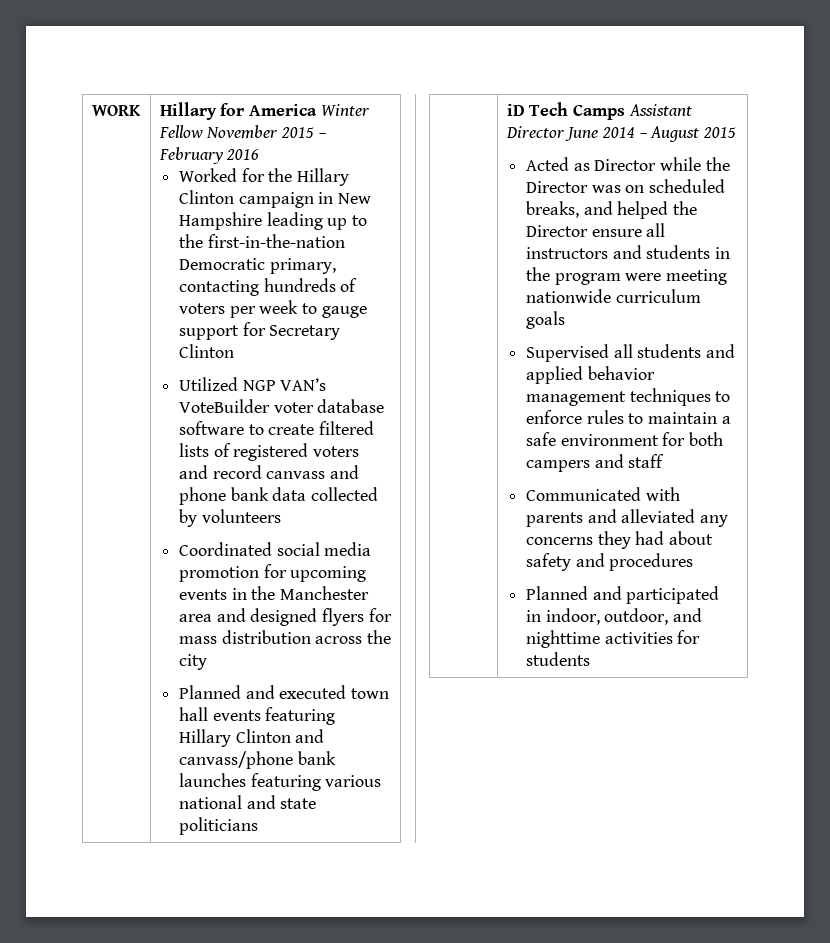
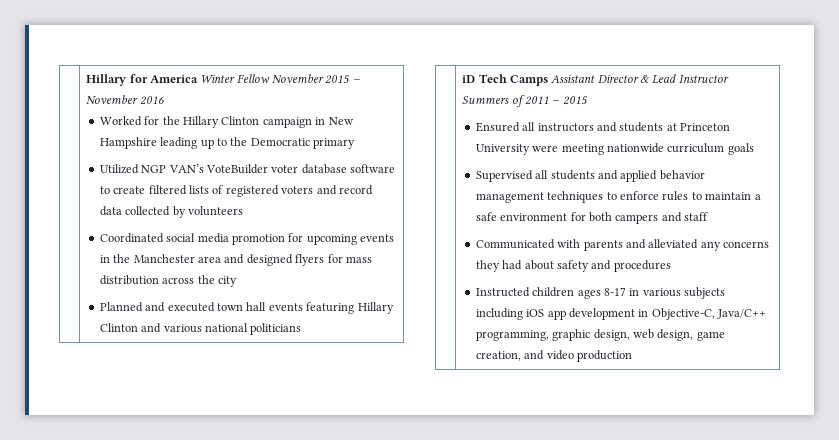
[91,105,141,116] WORK -> (86, 80) none
[158,147,224,164] February -> [86,95,139,104] November
[207,234,345,248] [178,258,336,274] [178,278,358,296] [178,300,367,318] [178,322,341,340] [178,344,234,358] first-in-the-nation Democratic primary, contacting hundreds of voters per week to gauge support for Secretary Clinton -> [250,138,356,149] Democratic primary
[266,465,359,479] [178,487,269,505] canvass and phone bank -> (373, 190) none
[178,751,336,769] [178,773,382,791] [178,795,317,809] canvass/phone bank launches featuring various national and state -> [163,323,249,333] various national
[565,126,737,142] [525,157,730,171] [525,179,725,193] [525,201,697,219] [525,225,642,237] June 2014 – August 2015 // Acted as Director while the Director was on scheduled breaks, and helped the Director ensure -> [640,74,729,84] [462,95,588,107] [475,122,520,132] & Lead Instructor Summers of 2011 – 2015 // Ensured
[714,247,730,259] [525,267,621,285] in the program -> [666,123,731,131] [475,144,530,155] at Princeton University
[525,586,720,604] [525,608,702,625] [525,630,701,648] [525,652,590,666] Planned and participated in indoor, outdoor, and nighttime activities for students -> [475,287,726,299] [475,308,767,320] [475,329,725,341] [475,350,633,362] Instructed children ages 8-17 in various subjects including iOS app development in Objective-C, Java/C++ programming, graphic design, web design, game creation, and video production

